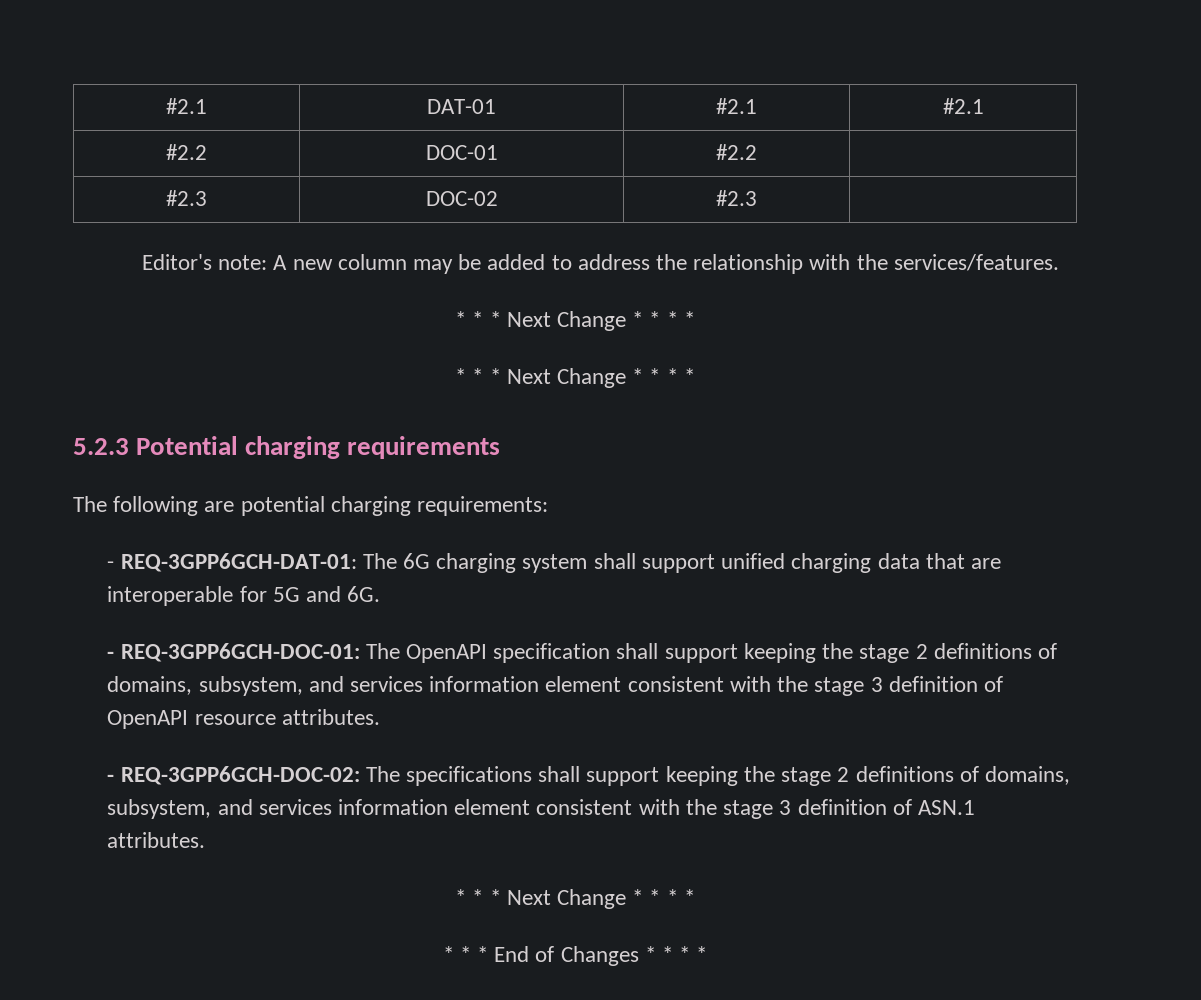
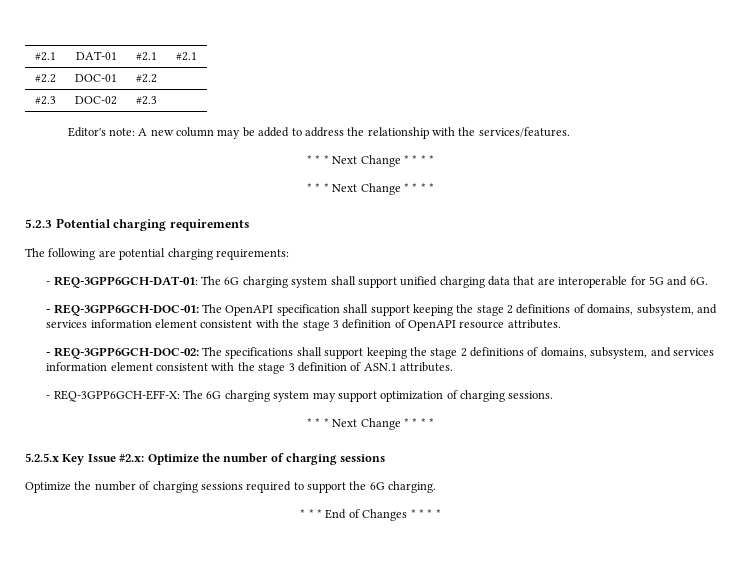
[455,889,695,909] // * * * Next Change * * * * -> [46,390,554,402] [307,418,434,430] [25,453,386,465] [25,481,437,493] // - REQ-3GPP6GCH-EFF-X: The 6G charging system may support optimization of charging sessions. // * * * Next Change * * * * // 5.2.5.x Key Issue #2.x: Optimize the number of charging sessions // Optimize the number of charging sessions required to support the 6G charging.

